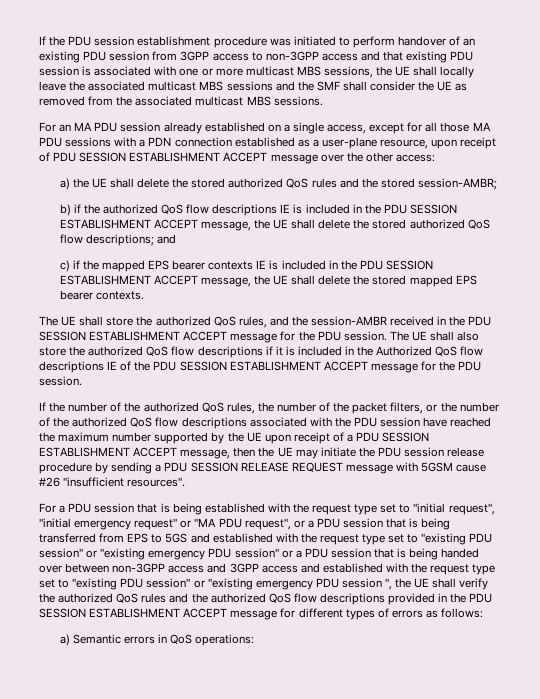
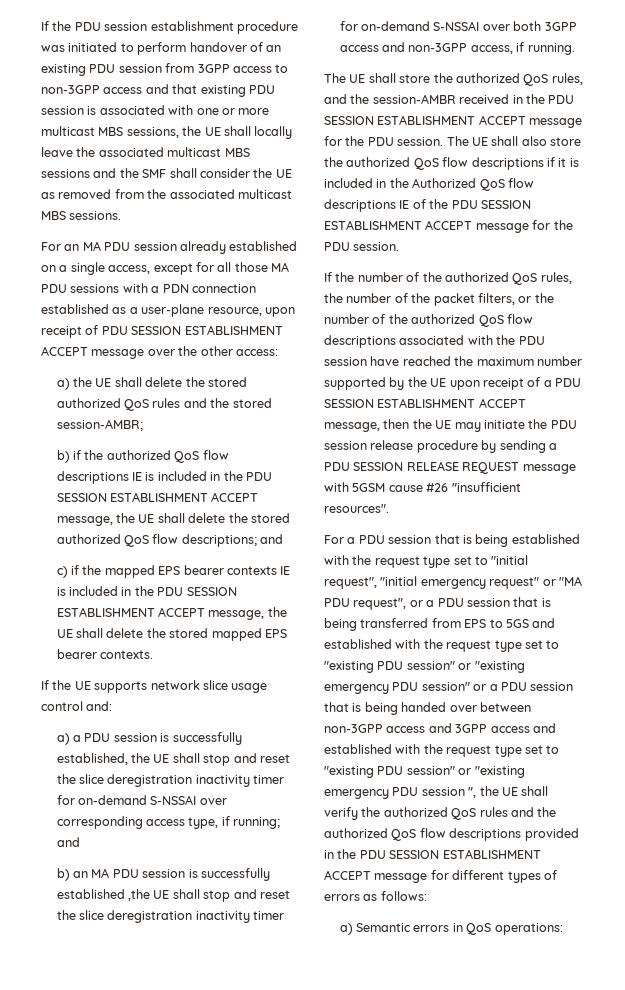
(144, 295) none -> [41,680,268,693] [41,701,113,711] [56,732,242,745] [56,753,290,766] [56,774,285,787] [56,795,227,805] [56,816,281,829] [56,837,80,847] [56,868,270,881] [56,889,290,902] [56,910,285,923] [339,21,577,31] [339,42,575,55] // If the UE supports network slice usage control and: // a) a PDU session is successfully established, the UE shall stop and reset the slice deregistration inactivity timer for on-demand S-NSSAI over corresponding access type, if running; and // b) an MA PDU session is successfully established ,the UE shall stop and reset the slice deregistration inactivity timer for on-demand S-NSSAI over both 3GPP access and non-3GPP access, if running.

